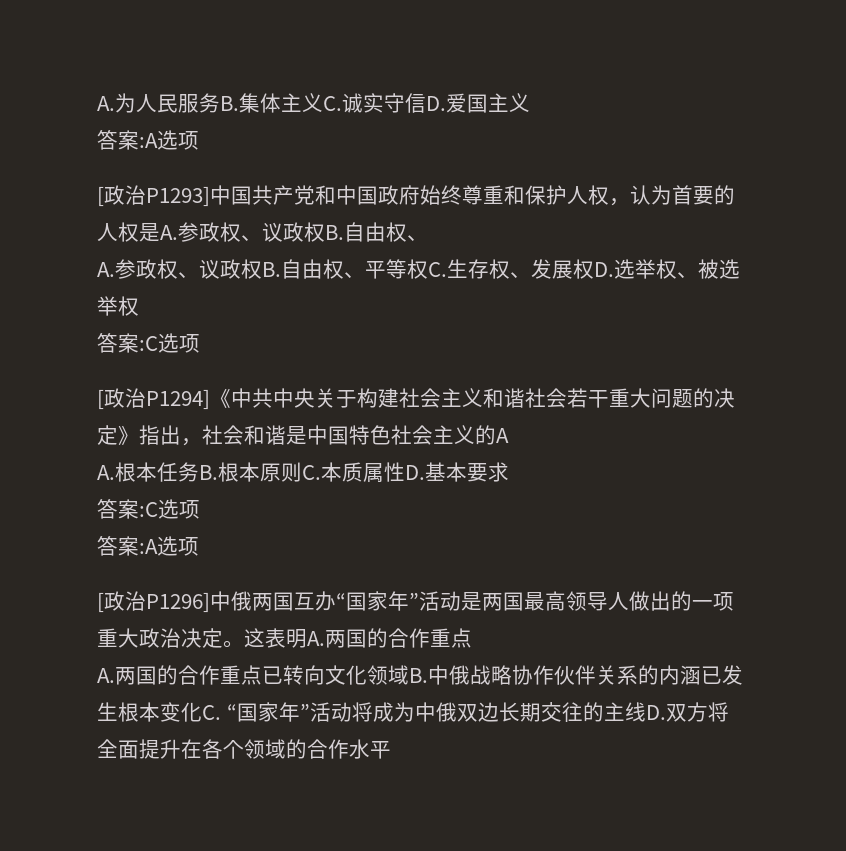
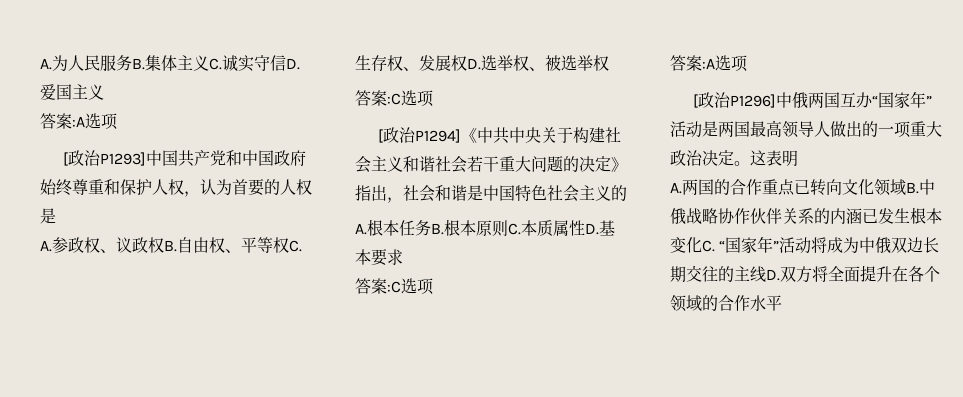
[160,222,428,242] A.参政权、议政权B.自由权、 -> (56, 216) none
[496,428,509,443] A -> (627, 193) none
[307,628,472,648] A.两国的合作重点 -> (798, 158) none

